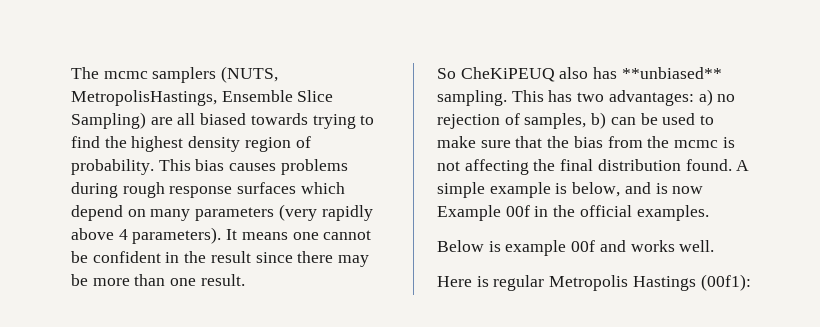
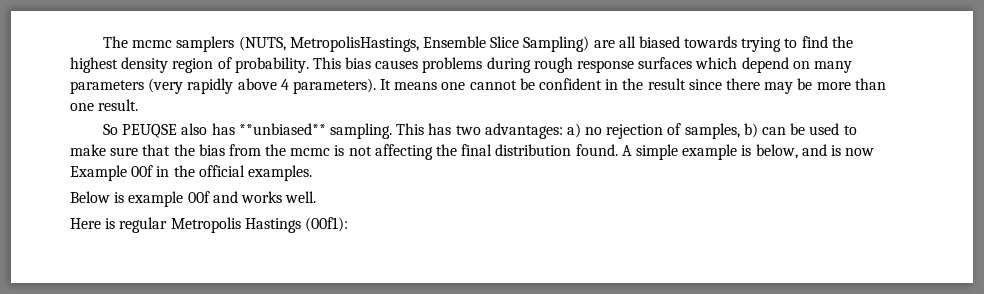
[460,67,555,82] CheKiPEUQ -> [122,124,178,138] PEUQSE

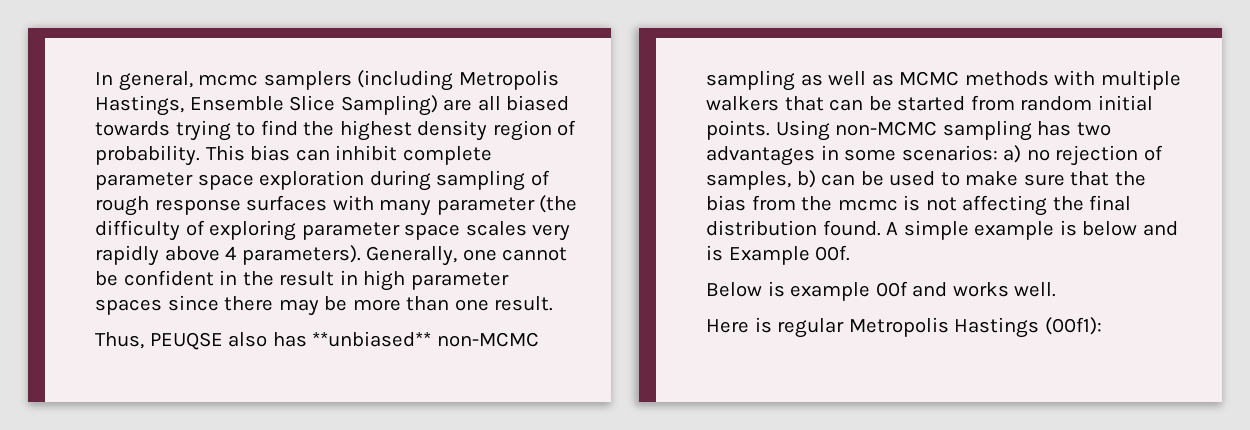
[103,36,419,52] The mcmc samplers (NUTS, MetropolisHastings, -> [95,70,559,91] [95,95,184,116] In general, mcmc samplers (including Metropolis Hastings,
[375,57,852,73] [70,78,184,94] causes problems during rough response surfaces which depend on many parameters (very -> [295,145,492,165] [95,170,550,191] [95,195,578,216] [95,220,571,241] can inhibit complete parameter space exploration during sampling of rough response surfaces with many parameter (the difficulty of exploring parameter space scales very
[380,79,438,90] It means -> [366,246,458,266] Generally,
(686, 84) none -> [339,270,509,291] [95,299,162,315] in high parameter spaces
[103,124,119,135] So -> [95,332,144,349] Thus,
[329,123,563,139] sampling. This has two advantages: -> [436,332,539,347] [706,70,1181,91] [706,95,1153,111] [706,120,1111,141] [706,145,998,166] non-MCMC sampling as well as MCMC methods with multiple walkers that can be started from random initial points. Using non-MCMC sampling has two advantages in some scenarios:
[755,144,798,159] below, -> [1082,221,1138,236] below
[845,148,875,156] [70,165,312,181] now Example 00f in the official examples. -> [728,245,851,265] Example 00f.

